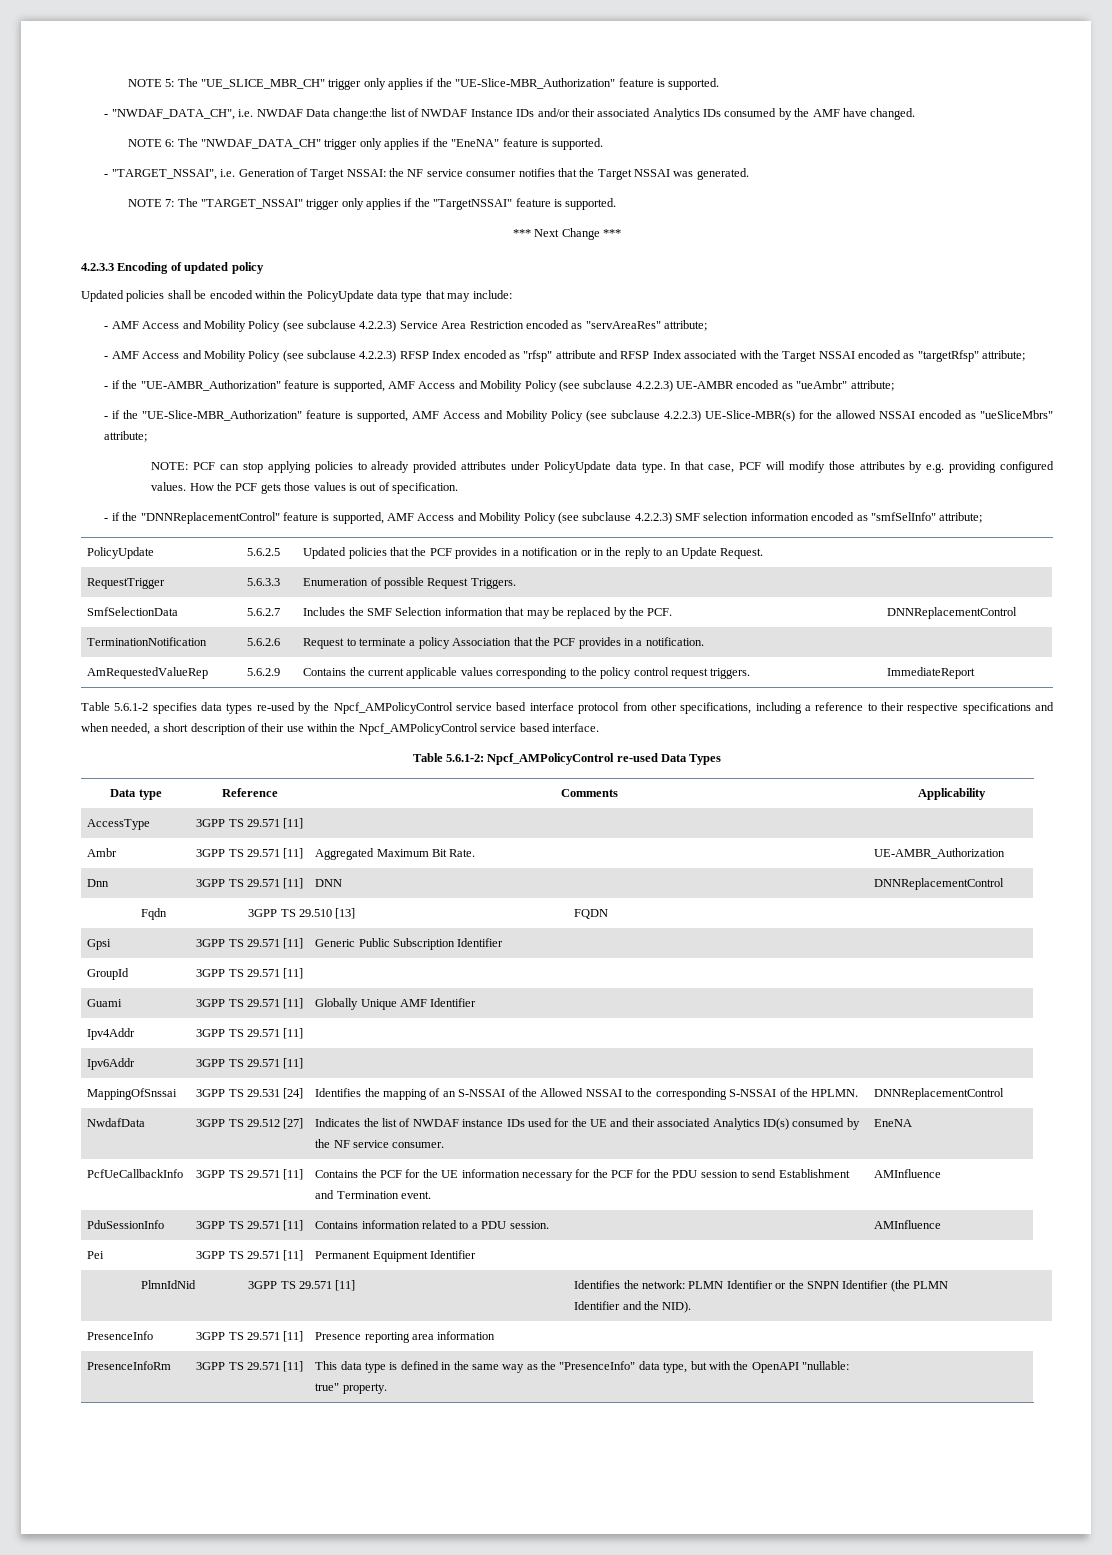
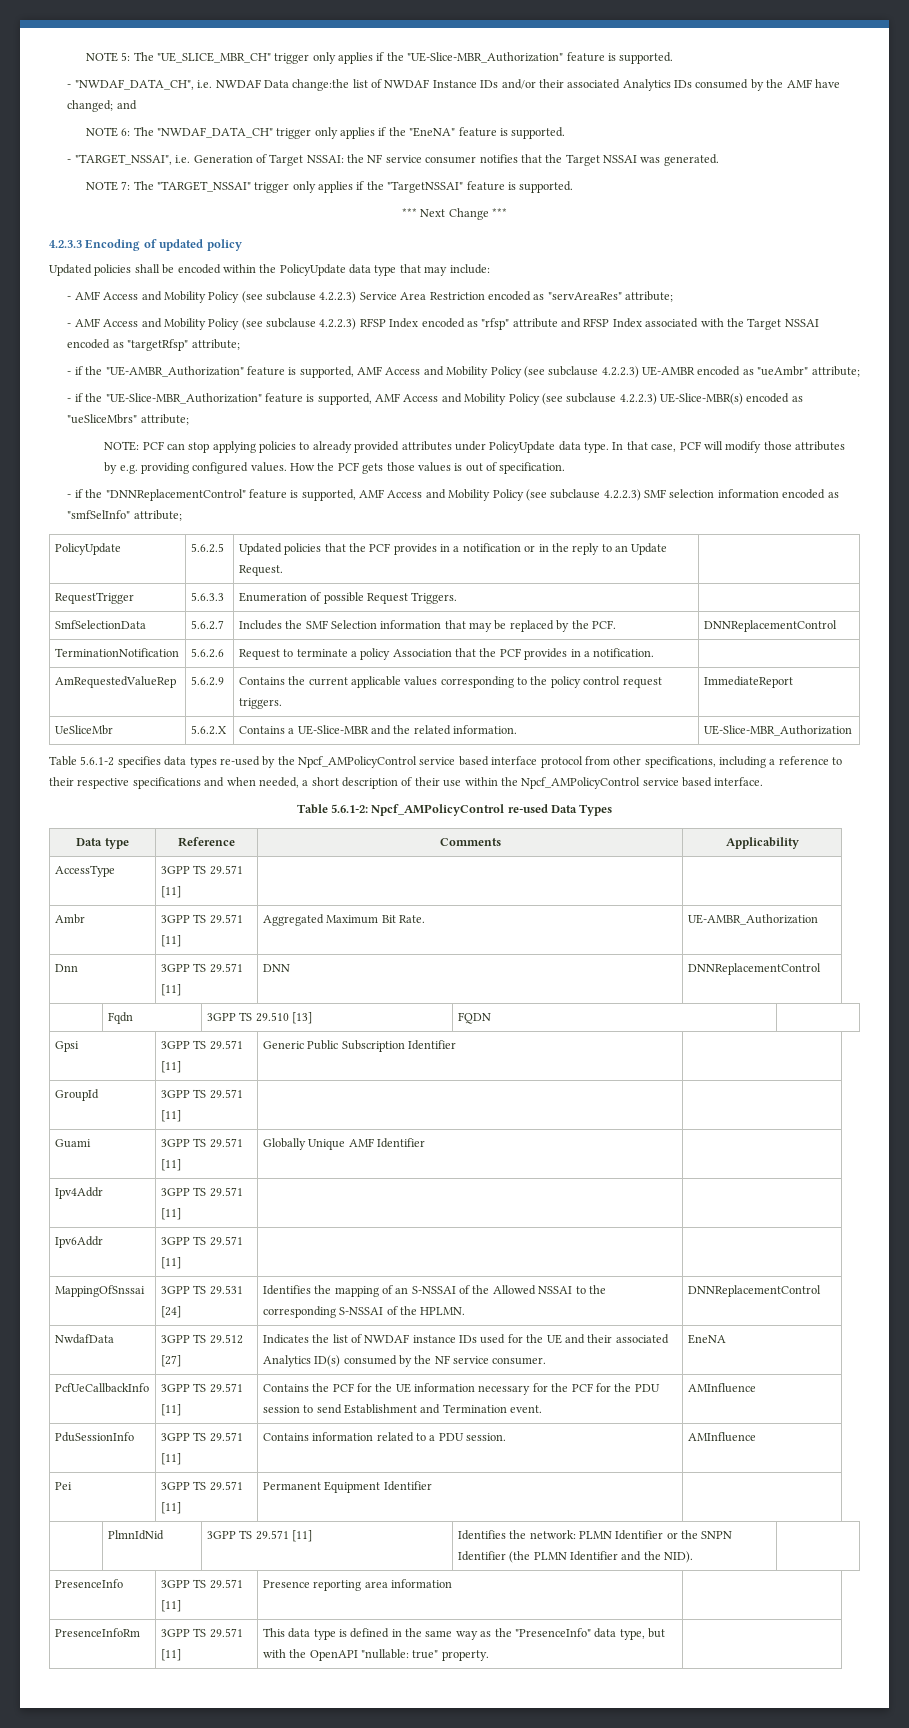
[870,108,916,120] changed. -> [67,100,137,112] changed; and
[799,410,916,419] for the allowed NSSAI -> (744, 399) none
(976, 673) none -> [54,725,113,735] [190,725,227,735] [238,725,518,735] [703,725,852,736] // UeSliceMbr | 5.6.2.X | Contains a UE-Slice-MBR and the related information. | UE-Slice-MBR_Authorization

